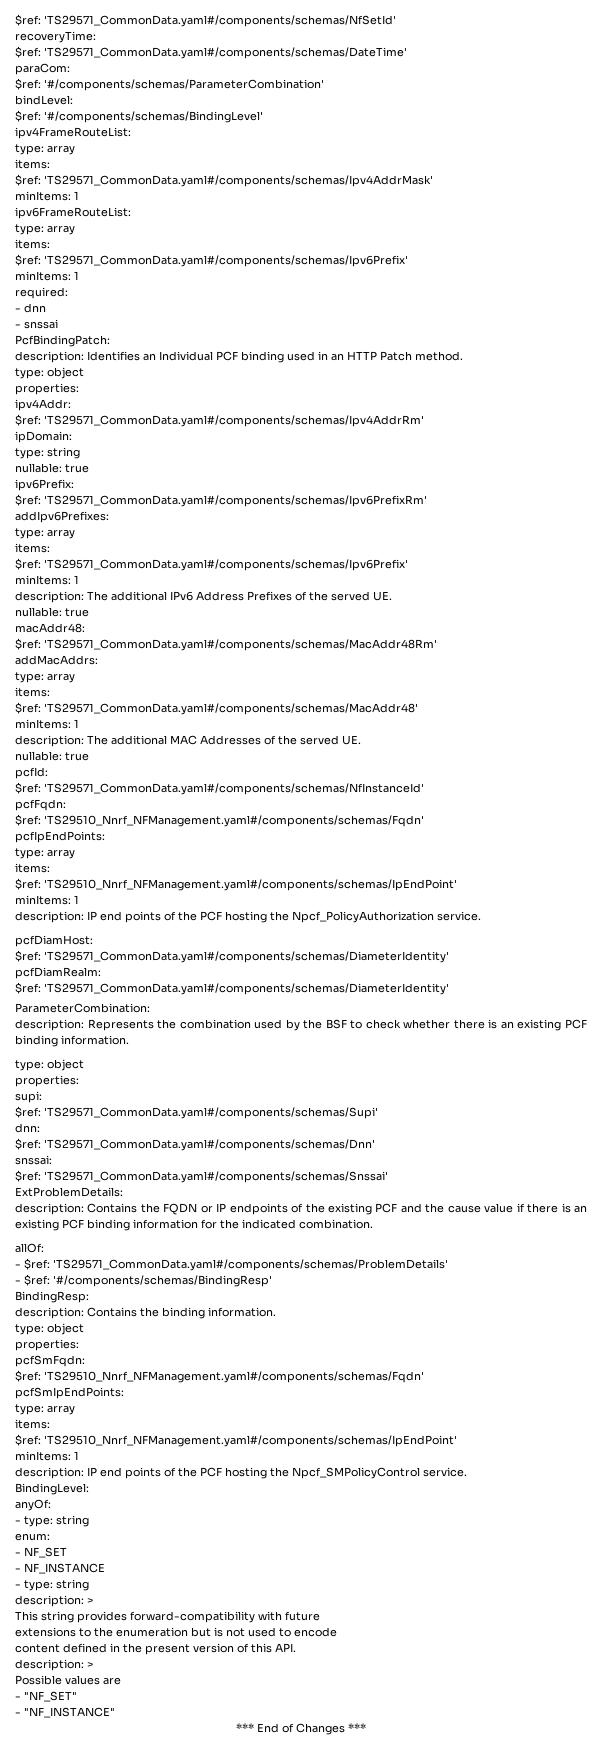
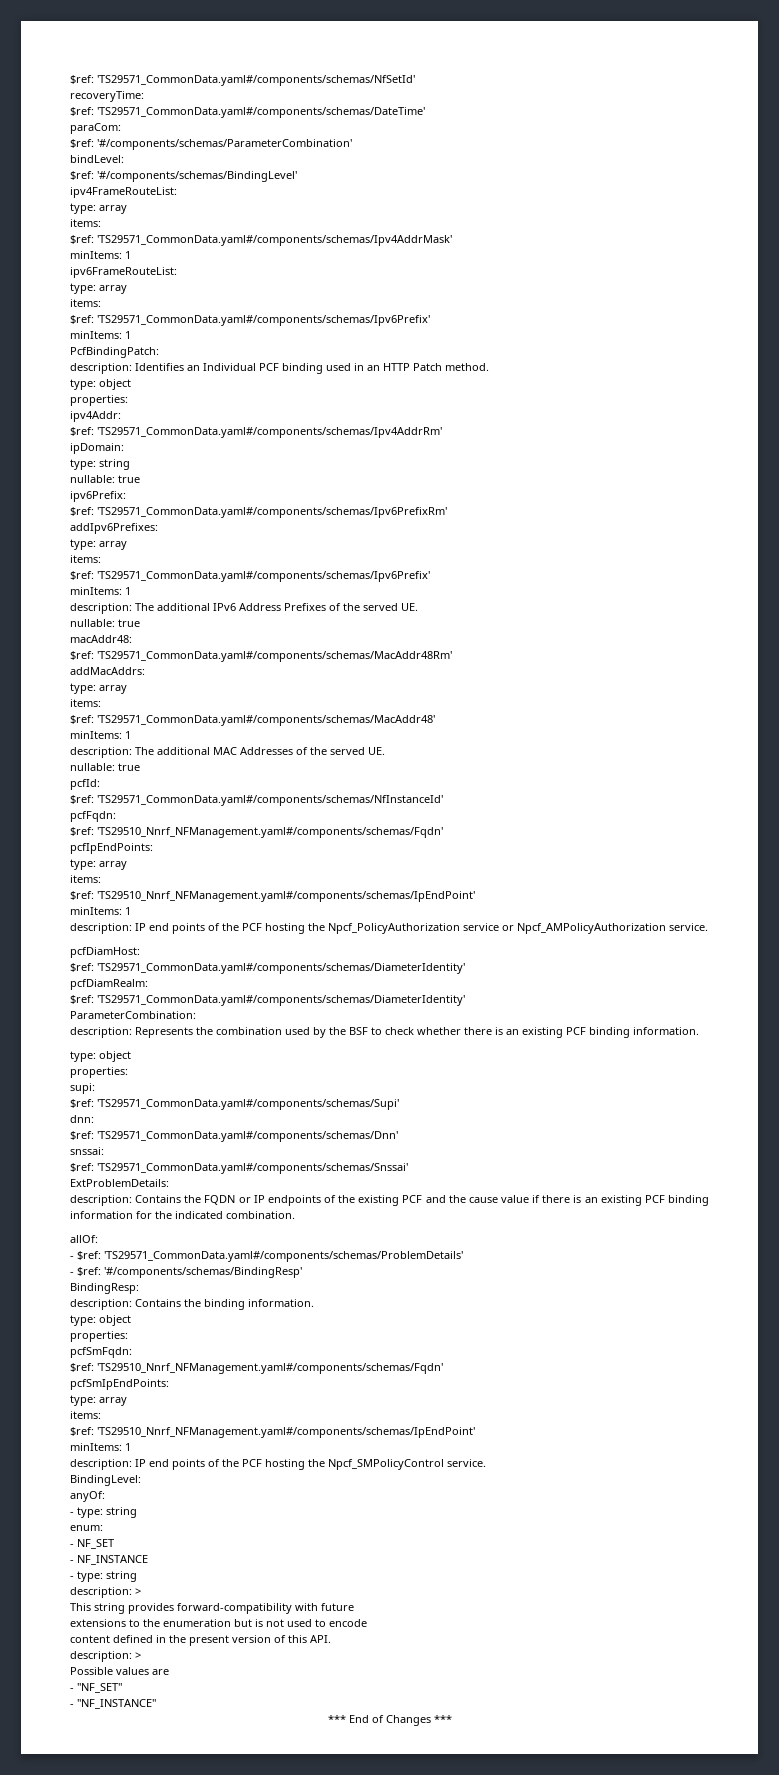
[15,287,68,299] [15,303,46,313] [15,319,58,329] // required: // - dnn // - snssai -> (131, 335) none
(434, 917) none -> [463,923,666,934] service or Npcf_AMPolicyAuthorization

